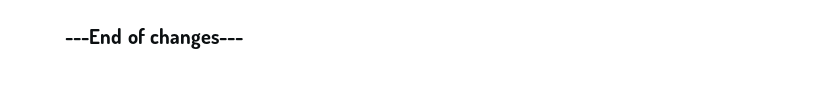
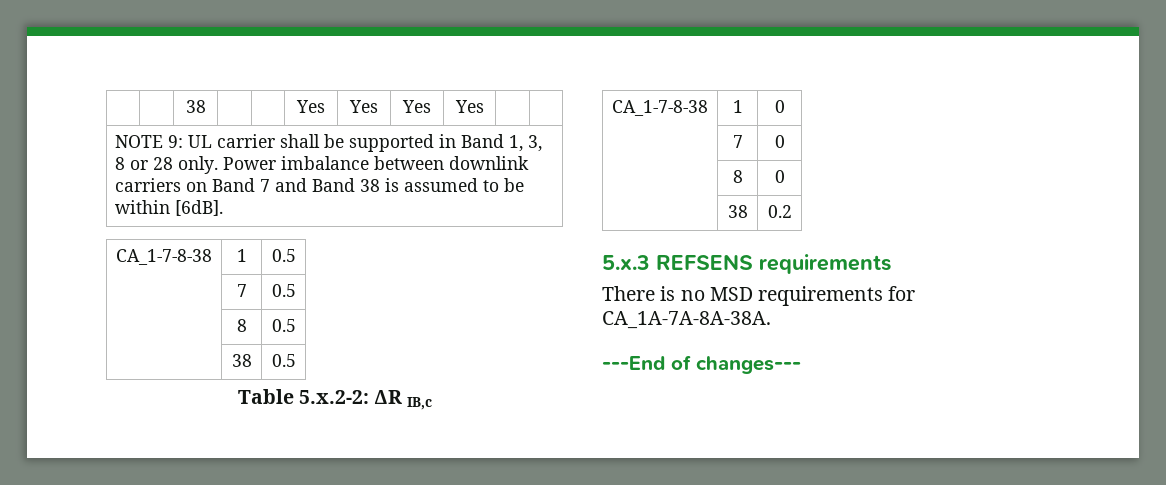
(65, 36) none -> [185,100,206,113] [296,100,325,113] [349,100,378,113] [402,100,431,113] [454,100,484,113] [115,134,543,152] [115,156,530,174] [115,178,525,192] [115,200,224,216] [116,249,212,265] [236,249,247,262] [271,249,296,262] [236,284,247,297] [271,284,296,297] [236,319,247,332] [271,319,296,332] [231,354,252,367] [271,354,296,367] [237,389,433,410] [612,100,708,116] [732,100,743,113] [774,100,785,113] [732,135,743,148] [774,135,785,148] [732,170,743,183] [774,170,785,183] [727,205,748,218] [767,205,792,218] [602,254,891,274] [602,286,916,306] [602,311,771,329] | | 38 | | | Yes | Yes | Yes | Yes | | // NOTE 9: UL carrier shall be supported in Band 1, 3, 8 or 28 only. Power imbalance between downlink carriers on Band 7 and Band 38 is assumed to be within [6dB]. // CA_1-7-8-38 | 1 | 0.5 // | 7 | 0.5 // | 8 | 0.5 // | 38 | 0.5 // Table 5.x.2-2: ΔR IB,c // CA_1-7-8-38 | 1 | 0 // | 7 | 0 // | 8 | 0 // | 38 | 0.2 // 5.x.3 REFSENS requirements // There is no MSD requirements for CA_1A-7A-8A-38A. //

